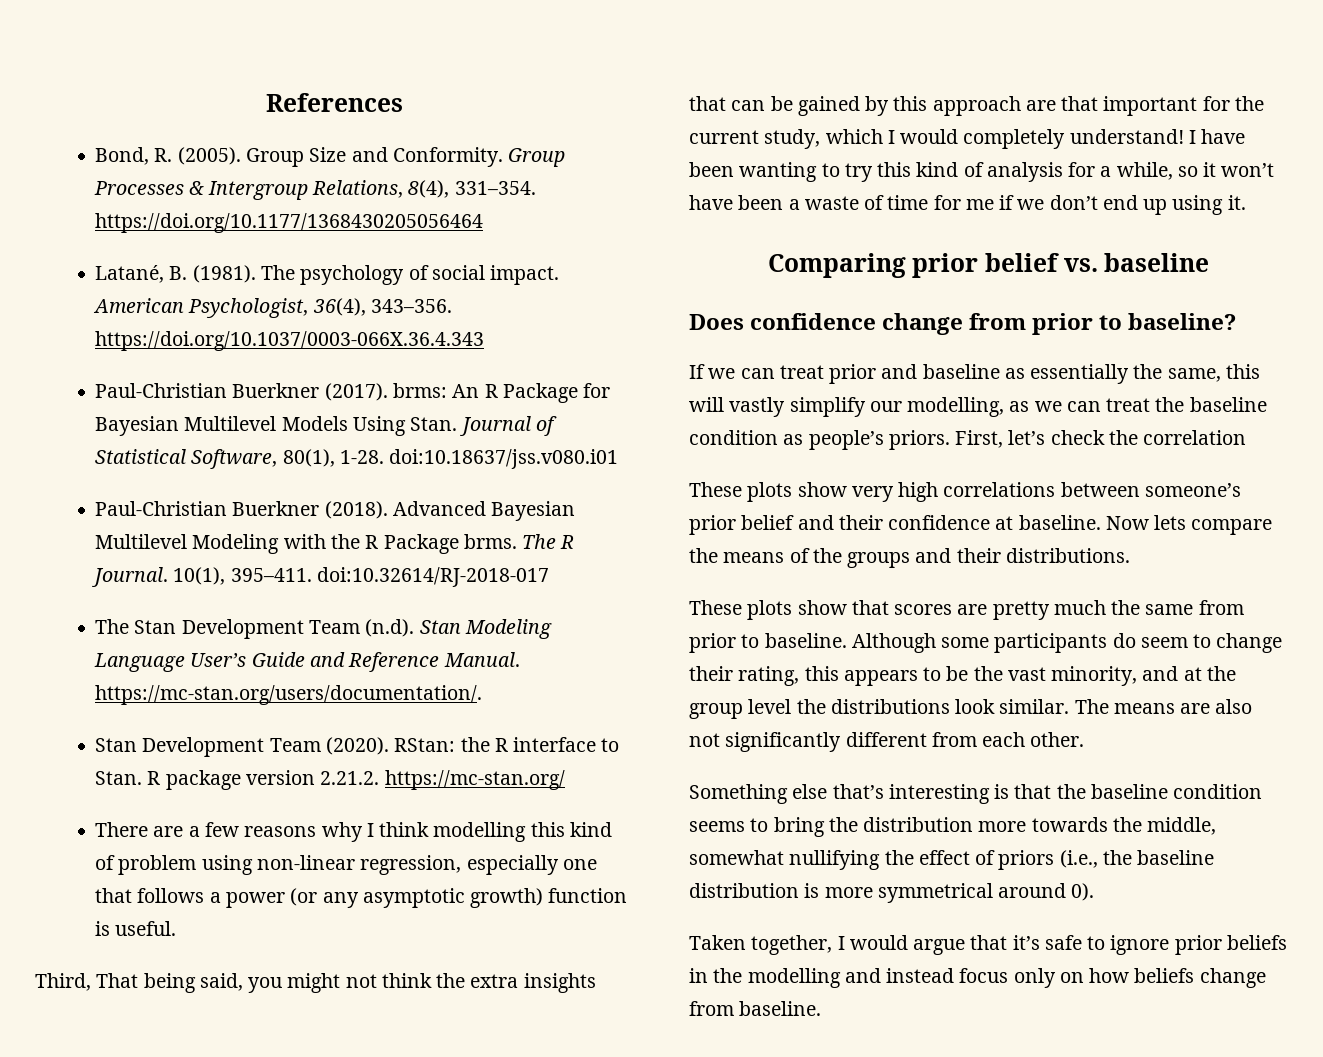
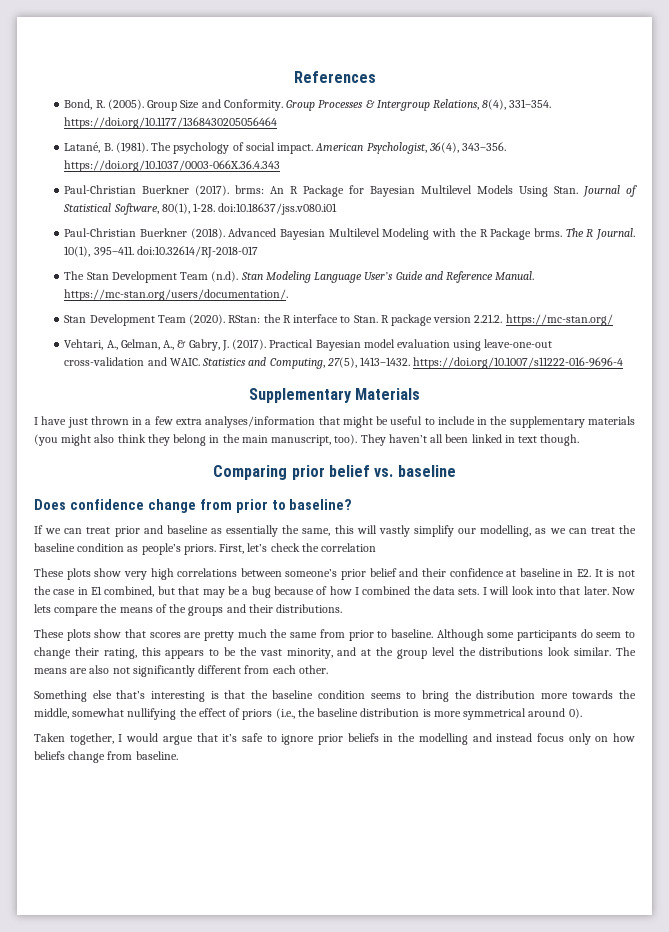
[95,822,612,842] [95,855,597,875] [95,888,628,908] [95,921,177,936] [35,973,596,993] [689,96,1264,116] [689,129,1246,149] [689,162,1275,182] [689,195,1246,215] There are a few reasons why I think modelling this kind of problem using non-linear regression, especially one that follows a power (or any asymptotic growth) function is useful. // Third, That being said, you might not think the extra insights that can be gained by this approach are that important for the current study, which I would completely understand! I have been wanting to try this kind of analysis for a while, so it won’t have been a waste of time for me if we don’t end up using it. -> [64,339,553,351] [64,357,624,369] [248,388,421,403] [34,416,635,428] [34,434,580,446] Vehtari, A., Gelman, A., & Gabry, J. (2017). Practical Bayesian model evaluation using leave-one-out cross-validation and WAIC. Statistics and Computing, 27(5), 1413–1432. https://doi.org/10.1007/s11222-016-9696-4 // Supplementary Materials // I have just thrown in a few extra analyses/information that might be useful to include in the supplementary materials (you might also think they belong in the main manuscript, too). They haven’t all been linked in text though.
[1018,515,1101,530] baseline. -> [519,568,636,577] [34,586,609,598] baseline in E2. It is not the case in E1 combined, but that may be a bug because of how I combined the data sets. I will look into that later.

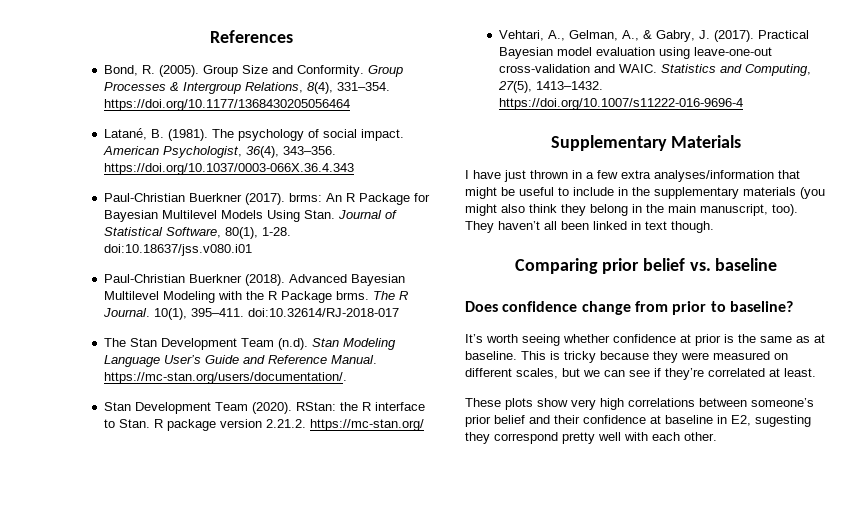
[34,525,636,537] [34,543,377,555] If we can treat prior and baseline as essentially the same, this will vastly simplify our modelling, as we can treat the baseline condition as people’s priors. First, let’s check the correlation -> [465,334,825,346] [465,351,788,363] [465,368,816,380] It’s worth seeing whether confidence at prior is the same as at baseline. This is tricky because they were measured on different scales, but we can see if they’re correlated at least.
[577,569,636,577] [34,586,636,598] [34,604,343,616] [34,629,635,641] [34,647,637,659] [34,665,328,677] [34,690,636,702] [34,708,582,720] [34,733,635,745] [34,751,178,763] E2. It is not the case in E1 combined, but that may be a bug because of how I combined the data sets. I will look into that later. Now lets compare the means of the groups and their distributions. // These plots show that scores are pretty much the same from prior to baseline. Although some participants do seem to change their rating, this appears to be the vast minority, and at the group level the distributions look similar. The means are also not significantly different from each other. // Something else that’s interesting is that the baseline condition seems to bring the distribution more towards the middle, somewhat nullifying the effect of priors (i.e., the baseline distribution is more symmetrical around 0). // Taken together, I would argue that it’s safe to ignore prior beliefs in the modelling and instead focus only on how beliefs change from baseline. -> [731,415,811,427] [465,432,717,444] E2, sugesting they correspond pretty well with each other.

